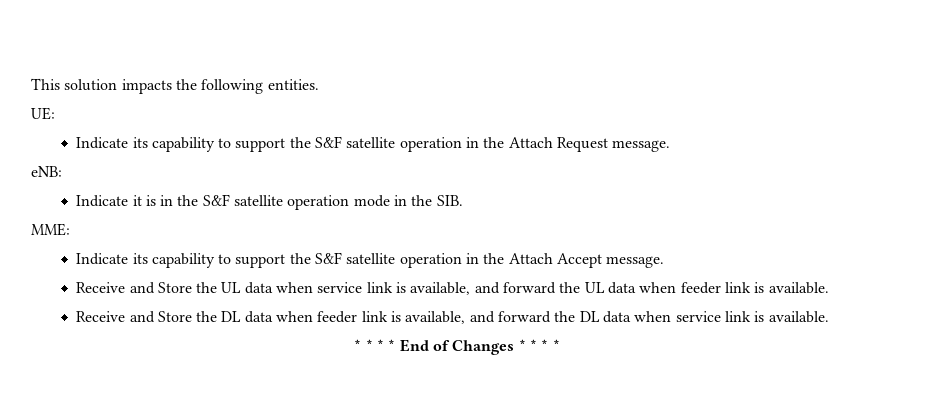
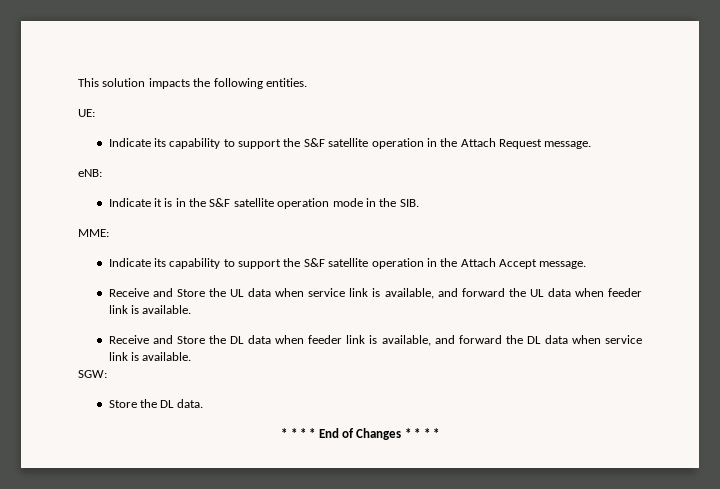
(829, 317) none -> [78,370,107,378] [108,399,203,408] // SGW: // Store the DL data.

